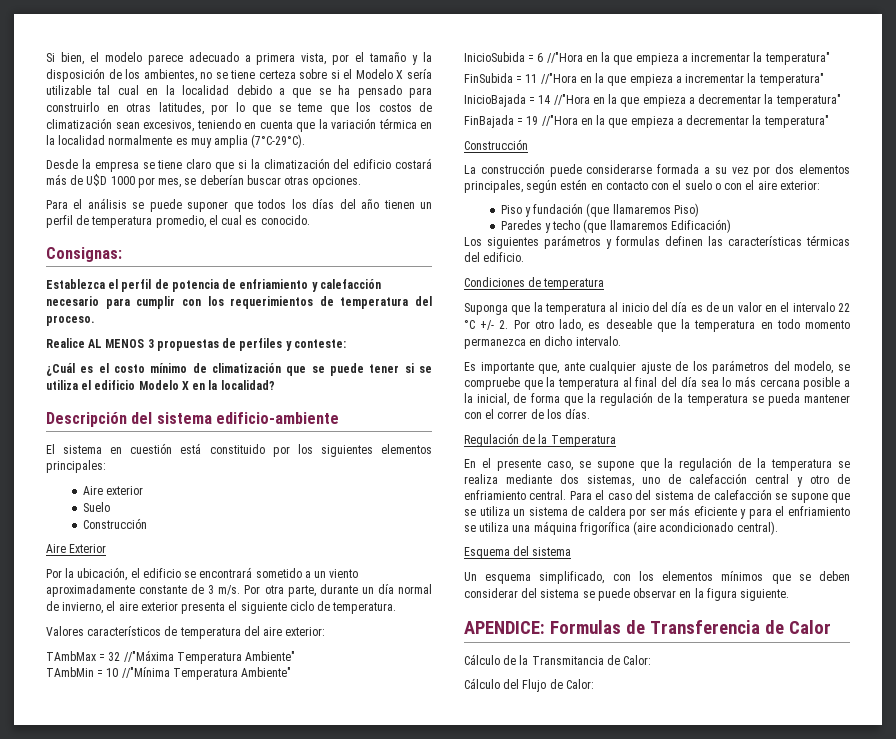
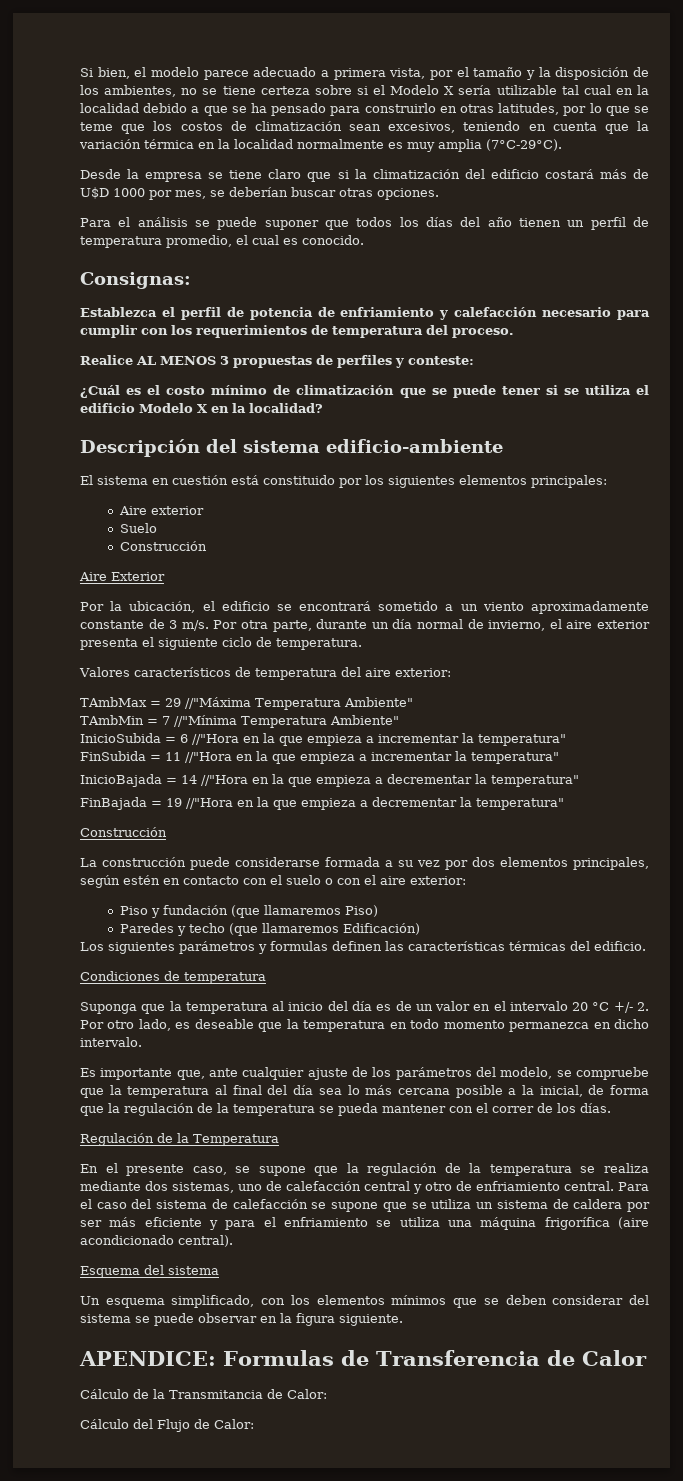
[108,652,121,661] 32 -> [165,698,181,707] 29
[106,668,119,677] 10 -> [162,716,170,725] 7
[838,303,850,312] 22 -> [572,1002,589,1011] 20

